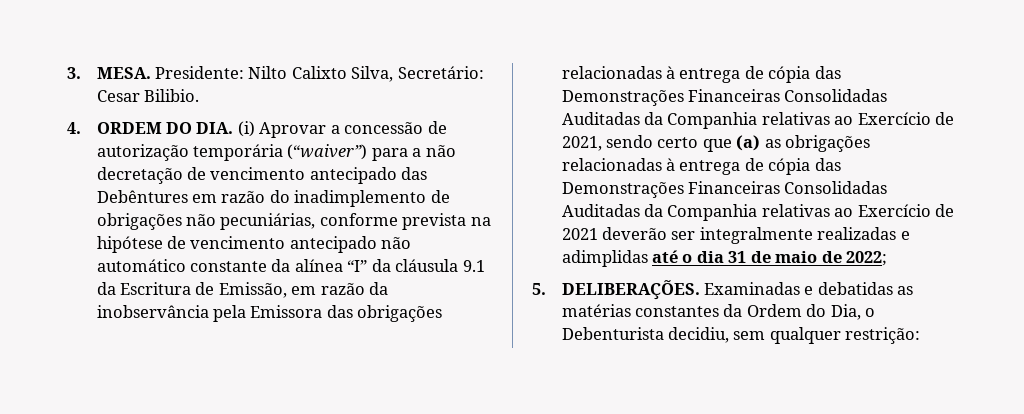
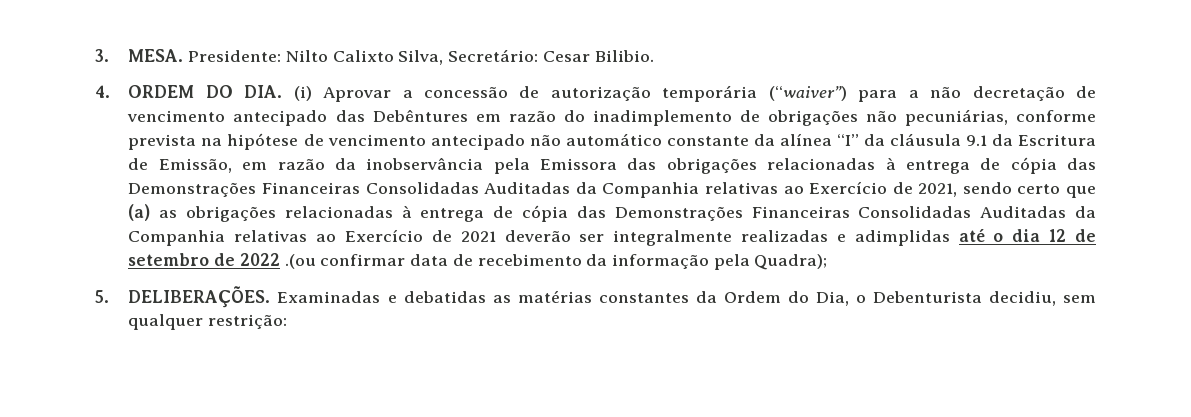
[728,251,888,266] 31 de maio de 2022; -> [1049,229,1096,242] [128,253,828,270] 12 de setembro de 2022 .(ou confirmar data de recebimento da informação pela Quadra);

